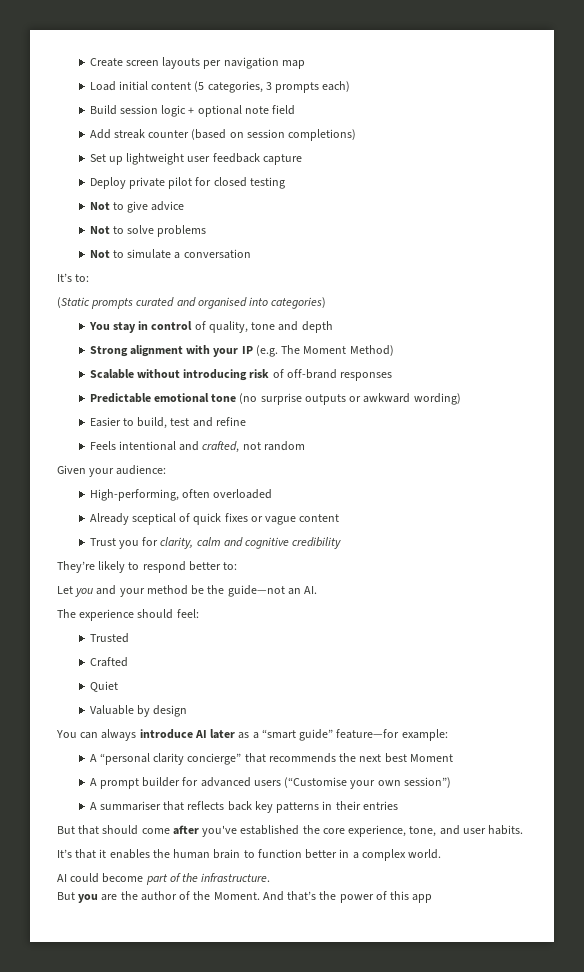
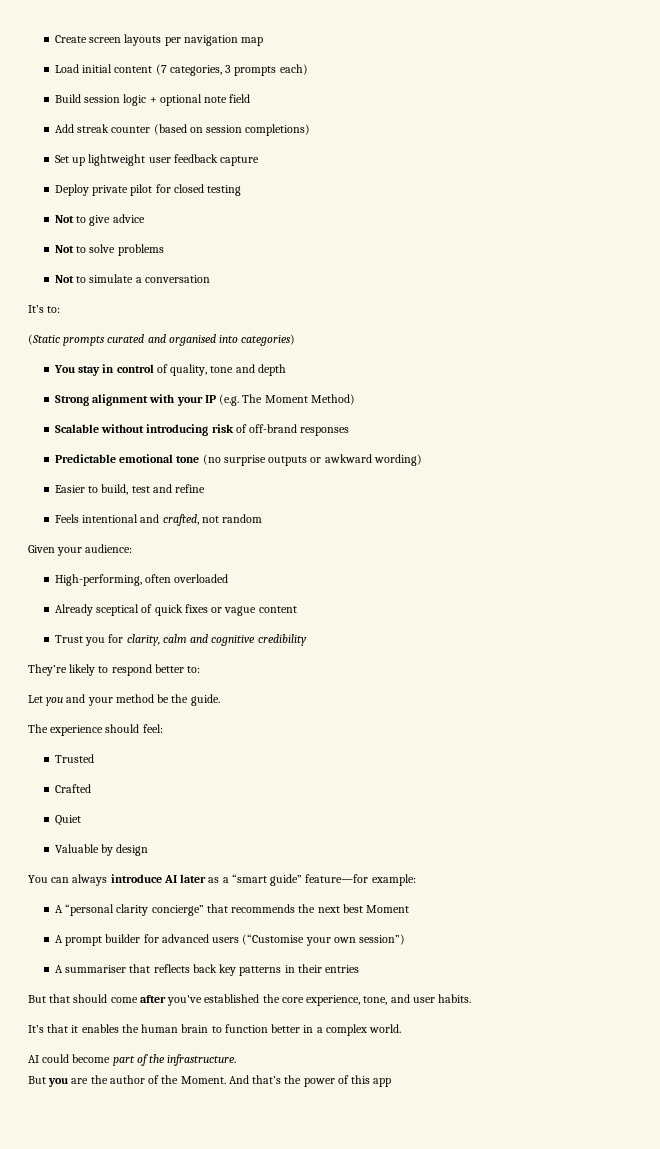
[194,81,205,92] (5 -> [155,64,167,75] (7
[227,585,318,597] guide—not an AI. -> [190,694,220,706] guide.

